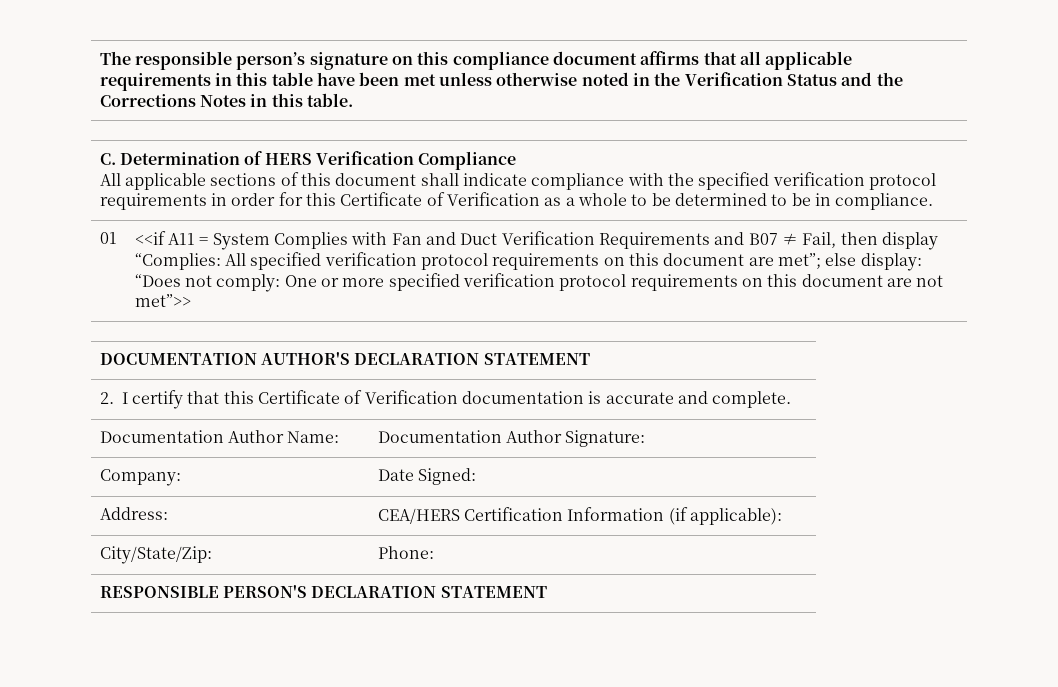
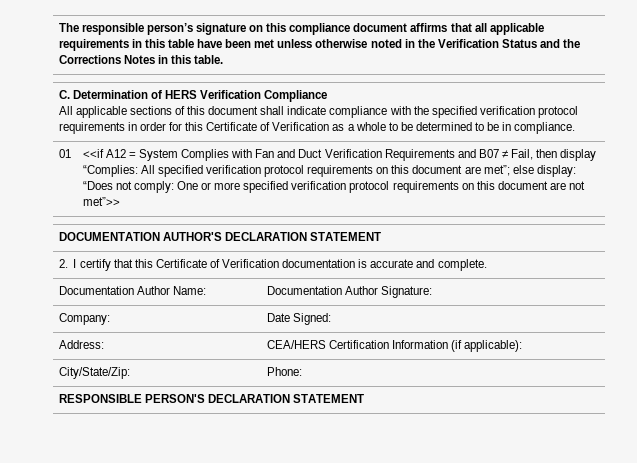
[168,233,196,245] A11 -> [105,149,126,158] A12

